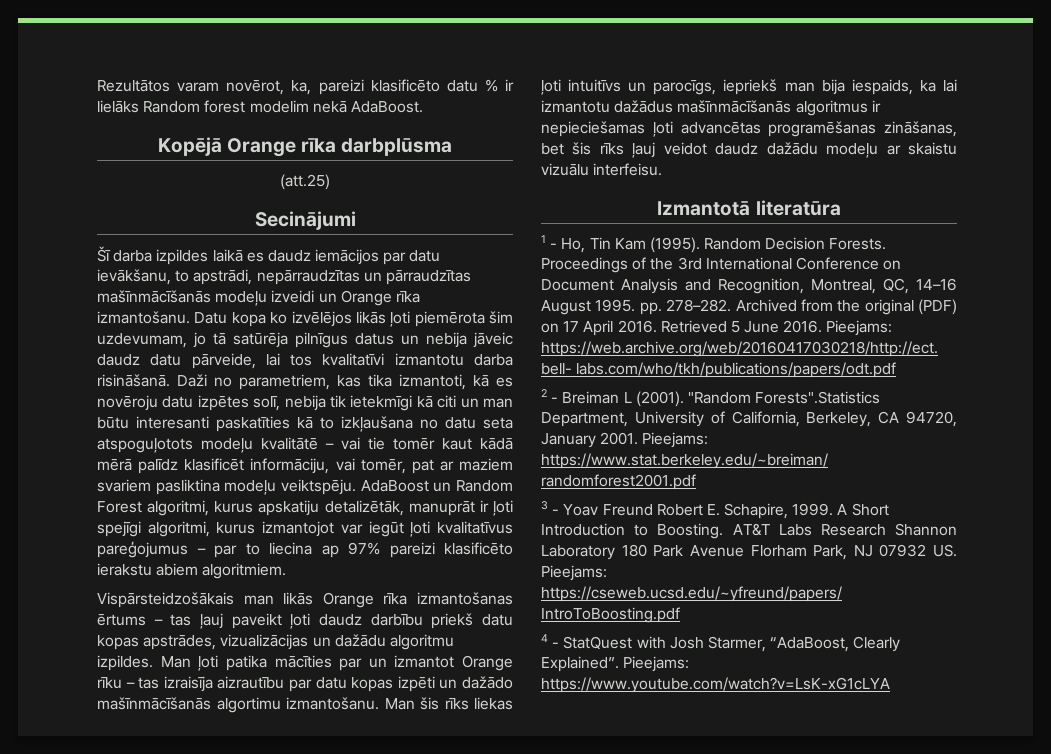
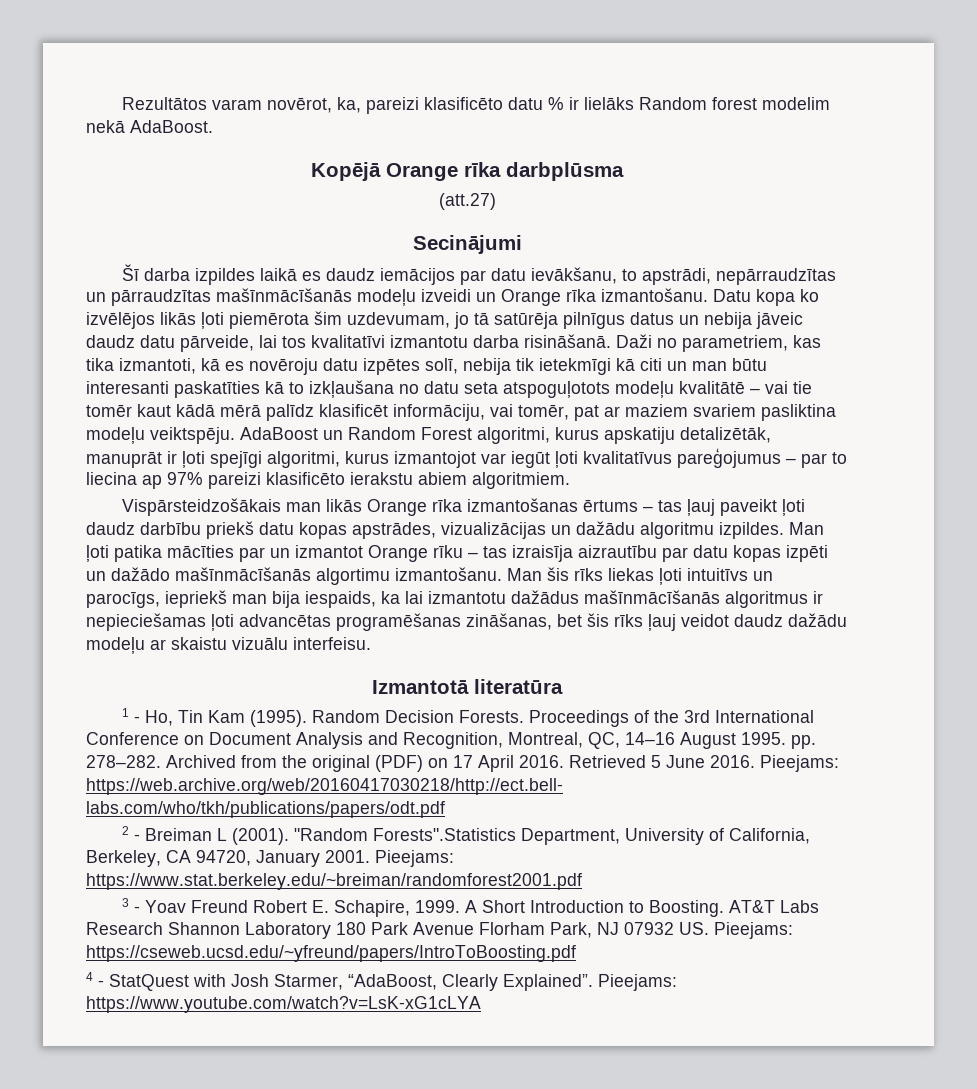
[280,174,330,190] (att.25) -> [438,193,496,210] (att.27)

